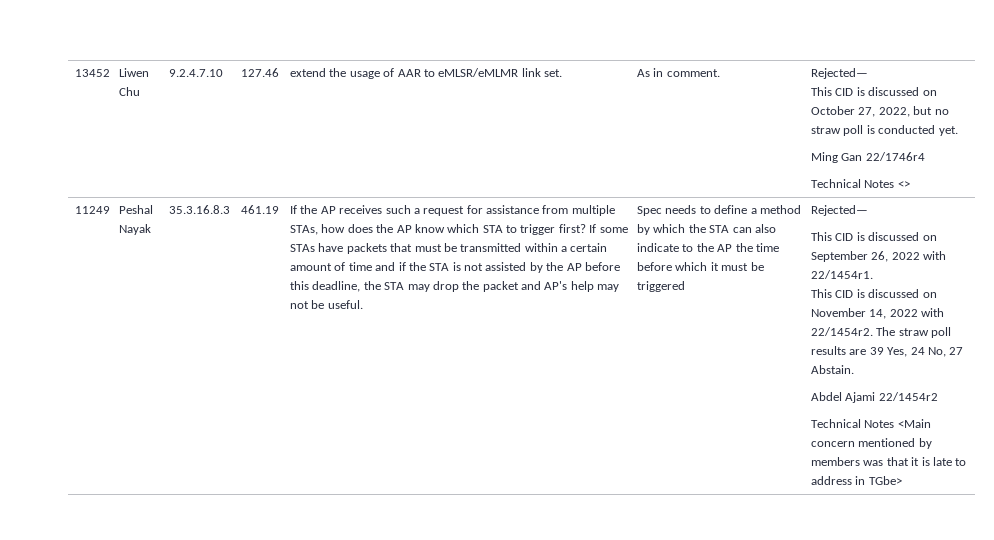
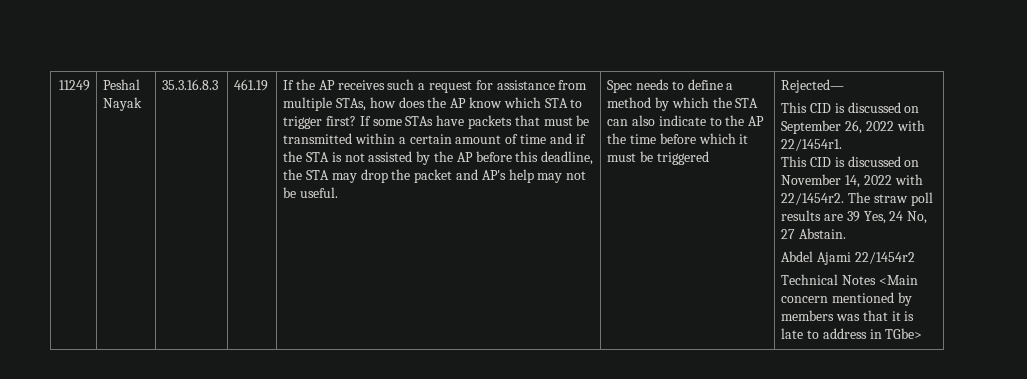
[74,69,110,77] [119,68,150,77] [119,87,141,96] [169,69,224,77] [241,68,280,77] [290,68,563,79] [637,68,720,77] [811,68,869,79] [811,87,937,96] [811,106,949,117] [811,125,958,136] [811,152,925,163] [811,179,910,188] 13452 | Liwen Chu | 9.2.4.7.10 | 127.46 | extend the usage of AAR to eMLSR/eMLMR link set. | As in comment. | Rejected— // This CID is discussed on October 27, 2022, but no straw poll is conducted yet. // Ming Gan 22/1746r4 // Technical Notes <> // -> (58, 85) none

